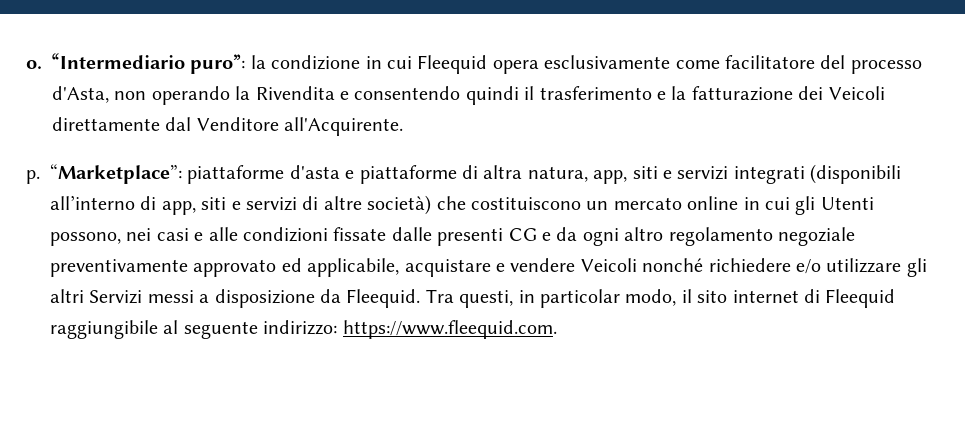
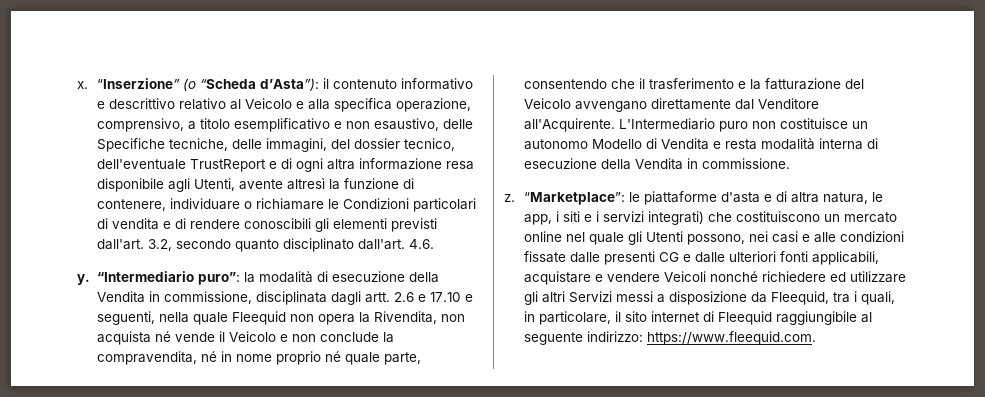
[26,53,922,74] [52,86,519,105] o. “Intermediario puro”: la condizione in cui Fleequid opera esclusivamente come facilitatore del processo d'Asta, non operando la Rivendita e consentendo quindi -> [77,78,474,91] [97,98,472,112] [97,118,474,132] [97,138,456,152] [97,158,475,172] [97,178,415,192] [97,198,477,212] [97,218,438,232] [97,238,435,252] [77,271,440,285] [97,291,474,305] [97,311,466,325] [97,331,395,345] [97,351,422,365] [524,79,636,89] x. “Inserzione” (o “Scheda d’Asta”): il contenuto informativo e descrittivo relativo al Veicolo e alla specifica operazione, comprensivo, a titolo esemplificativo e non esaustivo, delle Specifiche tecniche, delle immagini, del dossier tecnico, dell'eventuale TrustReport e di ogni altra informazione resa disponibile agli Utenti, avente altresì la funzione di contenere, individuare o richiamare le Condizioni particolari di vendita e di rendere conoscibili gli elementi previsti dall'art. 3.2, secondo quanto disciplinato dall'art. 4.6. // y. “Intermediario puro”: la modalità di esecuzione della Vendita in commissione, disciplinata dagli artt. 2.6 e 17.10 e seguenti, nella quale Fleequid non opera la Rivendita, non acquista né vende il Veicolo e non conclude la compravendita, né in nome proprio né quale parte, consentendo che
[798,86,885,100] dei Veicoli -> [845,79,865,89] [524,98,648,112] del Veicolo avvengano
[26,164,182,184] // p. “Marketplace”: -> [619,118,869,132] [524,138,879,150] [524,158,791,170] [504,192,641,205] L'Intermediario puro non costituisce un autonomo Modello di Vendita e resta modalità interna di esecuzione della Vendita in commissione. // z. “Marketplace”: le
[359,165,457,184] piattaforme -> (773, 198) none
[593,164,902,184] [50,195,432,215] app, siti e servizi integrati (disponibili all’interno di app, siti e servizi di altre società) -> [872,192,884,202] [524,211,705,225] le app, i siti e i servizi integrati)
[743,197,790,210] in cui -> [566,232,625,245] nel quale
[556,227,855,246] [50,258,400,277] da ogni altro regolamento negoziale preventivamente approvato ed applicabile, -> [695,251,880,265] dalle ulteriori fonti applicabili,
[795,259,821,274] e/o -> [830,272,847,282] ed
[346,289,677,308] Fleequid. Tra questi, in particolar modo, -> [771,291,896,305] [524,311,612,325] Fleequid, tra i quali, in particolare,

